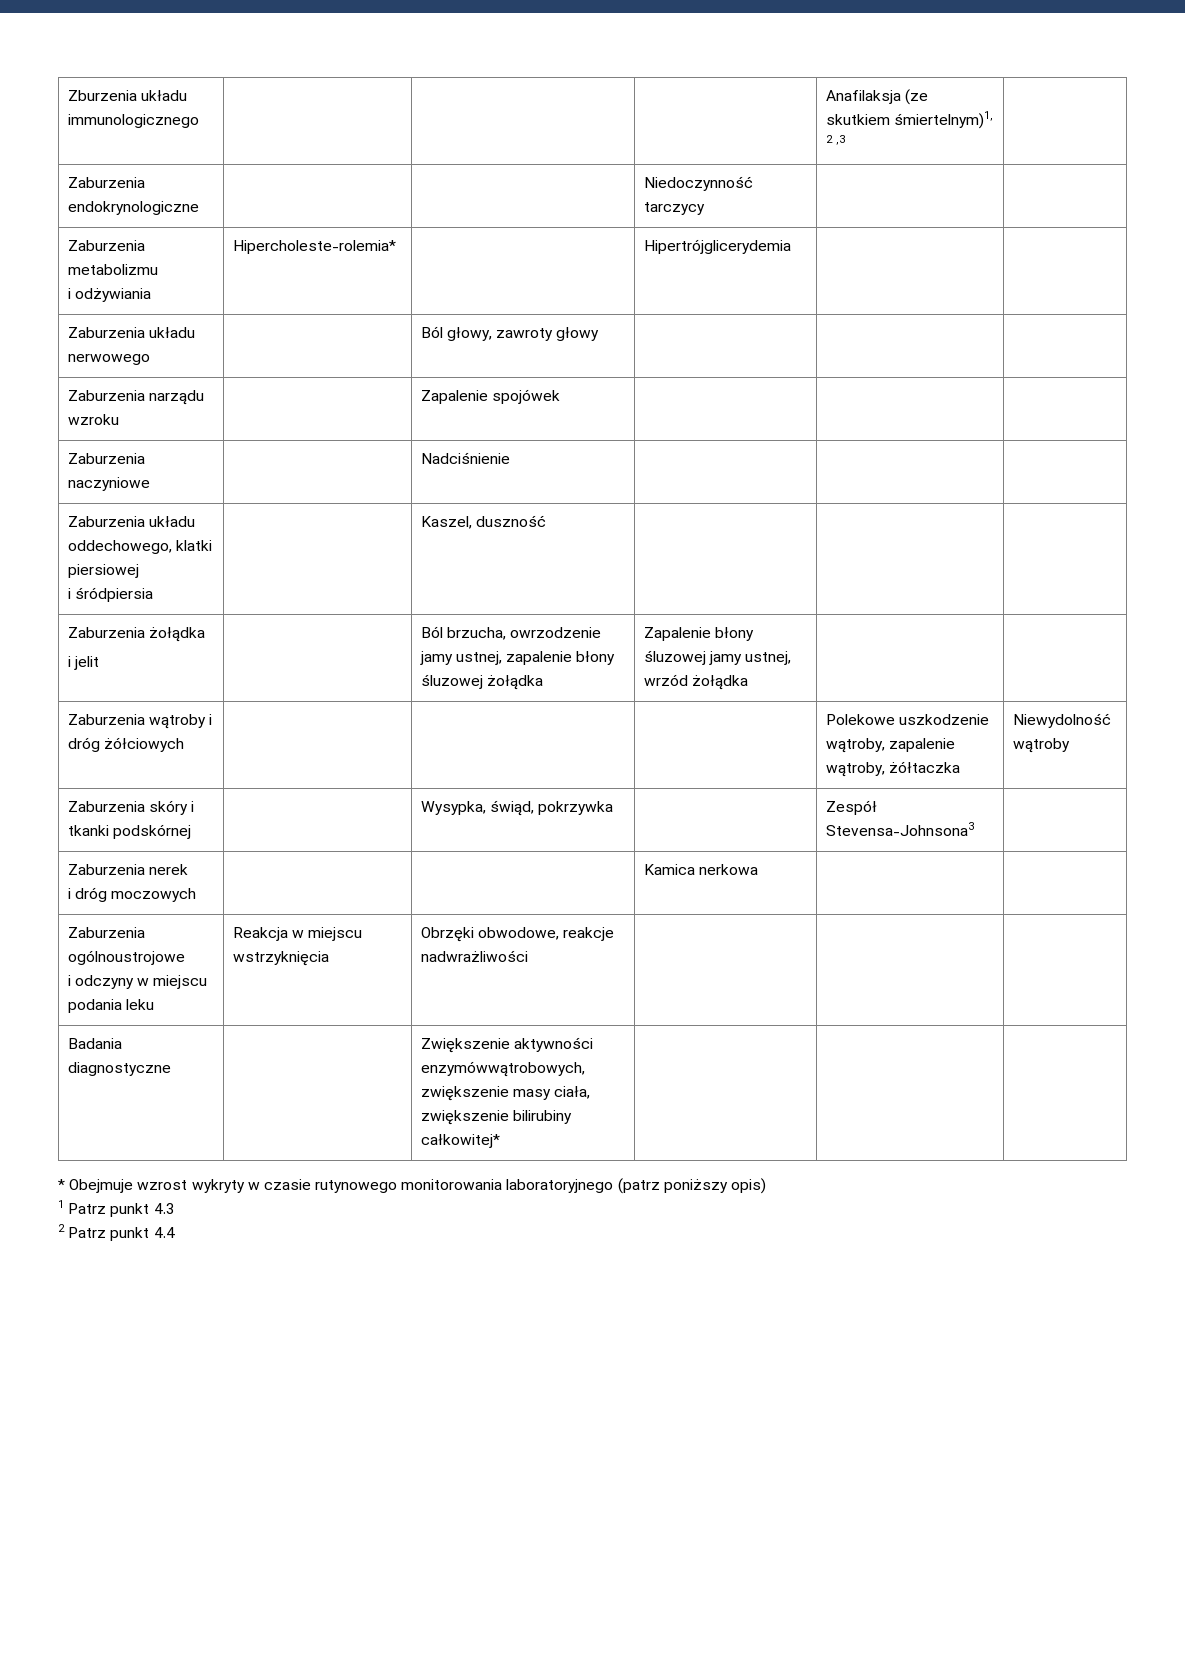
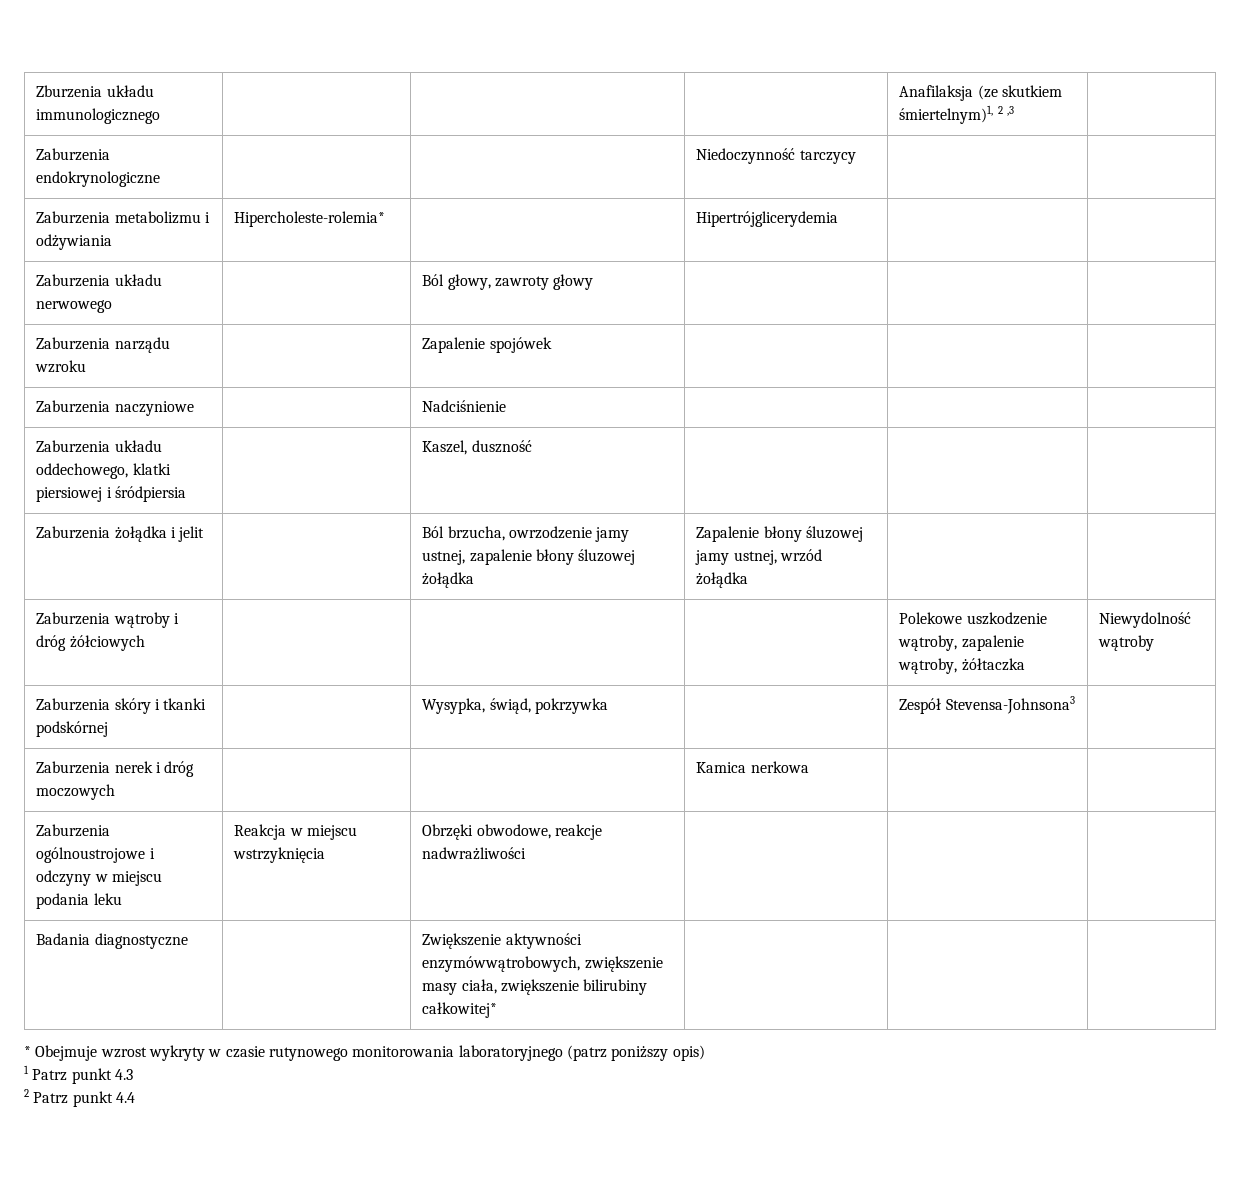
(158, 269) // -> (201, 217) none
(139, 571) // -> (103, 494) none
(205, 634) // -> (167, 534) none
(188, 869) // -> (153, 767) none
(185, 957) // -> (146, 855) none

